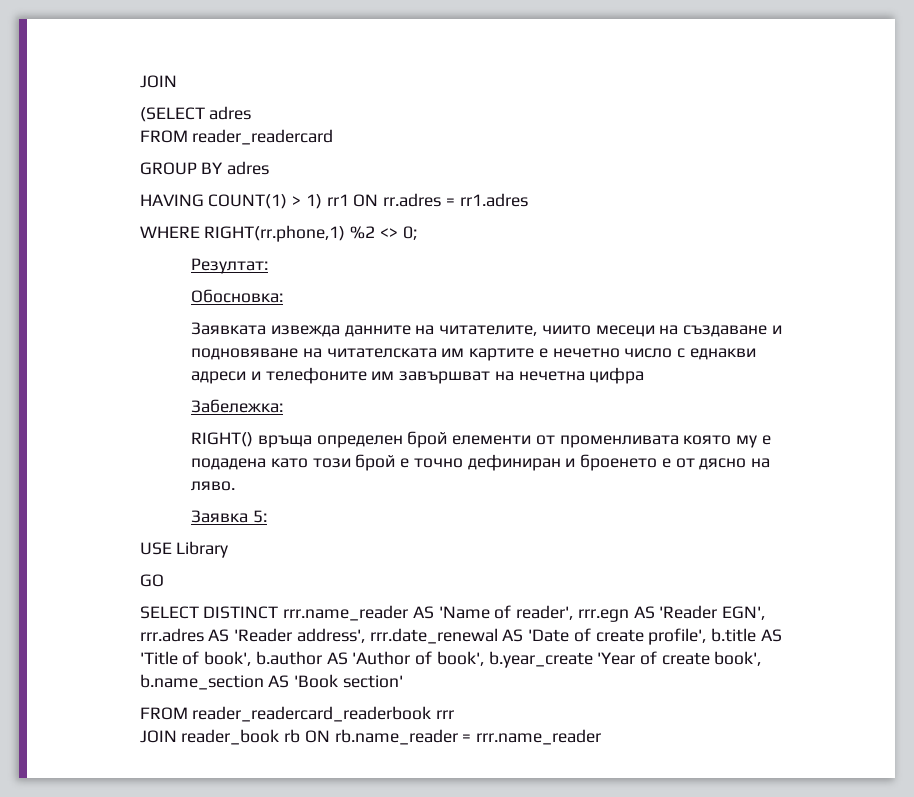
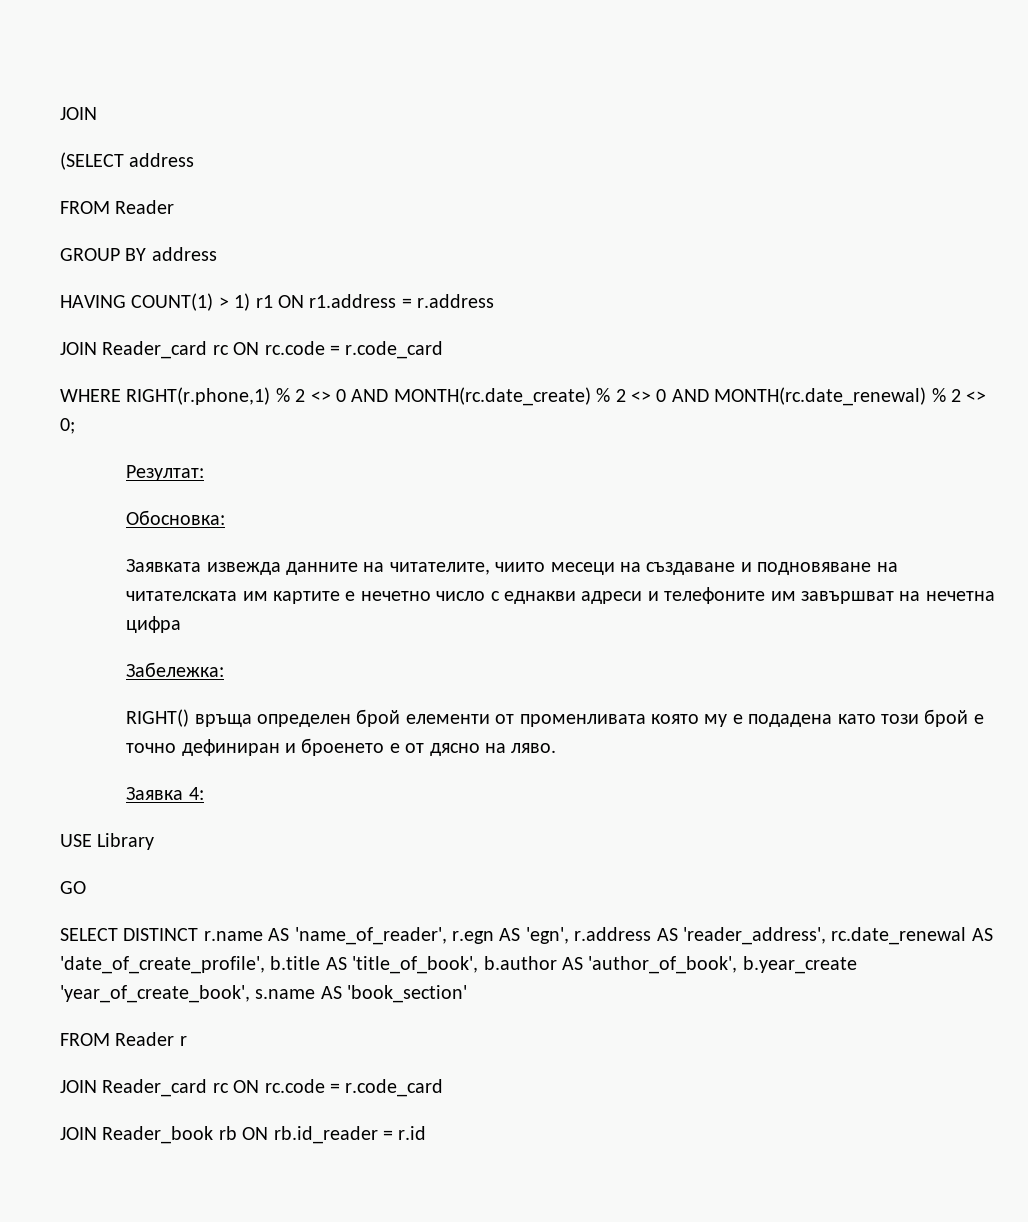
[209,106,252,120] [139,129,334,145] adres // FROM reader_readercard -> [129,153,195,167] [60,200,175,214] address // FROM Reader
[227,161,270,175] adres -> [151,247,217,261] address
[326,193,528,207] [139,225,376,242] rr1 ON rr.adres = rr1.adres // WHERE RIGHT(rr.phone,1) %2 -> [255,294,495,308] [60,341,444,359] [60,387,962,406] r1 ON r1.address = r.address // JOIN Reader_card rc ON rc.code = r.code_card // WHERE RIGHT(r.phone,1) % 2 <> 0 AND MONTH(rc.date_create) % 2 <> 0 AND MONTH(rc.date_renewal) % 2
[253,510,268,523] 5: -> [188,787,204,800] 4:
[283,605,766,622] [139,628,782,645] [139,651,762,668] [139,674,403,690] [139,706,455,722] [139,729,602,745] rrr.name_reader AS 'Name of reader', rrr.egn AS 'Reader EGN', rrr.adres AS 'Reader address', rrr.date_renewal AS 'Date of create profile', b.title AS 'Title of book', b.author AS 'Author of book', b.year_create 'Year of create book', b.name_section AS 'Book section' // FROM reader_readercard_readerbook rrr // JOIN reader_book rb ON rb.name_reader = rrr.name_reader -> [203,927,993,945] [60,956,857,974] [60,985,468,1003] [60,1032,187,1046] [60,1079,444,1097] [60,1126,427,1144] r.name AS 'name_of_reader', r.egn AS 'egn', r.address AS 'reader_address', rc.date_renewal AS 'date_of_create_profile', b.title AS 'title_of_book', b.author AS 'author_of_book', b.year_create 'year_of_create_book', s.name AS 'book_section' // FROM Reader r // JOIN Reader_card rc ON rc.code = r.code_card // JOIN Reader_book rb ON rb.id_reader = r.id

